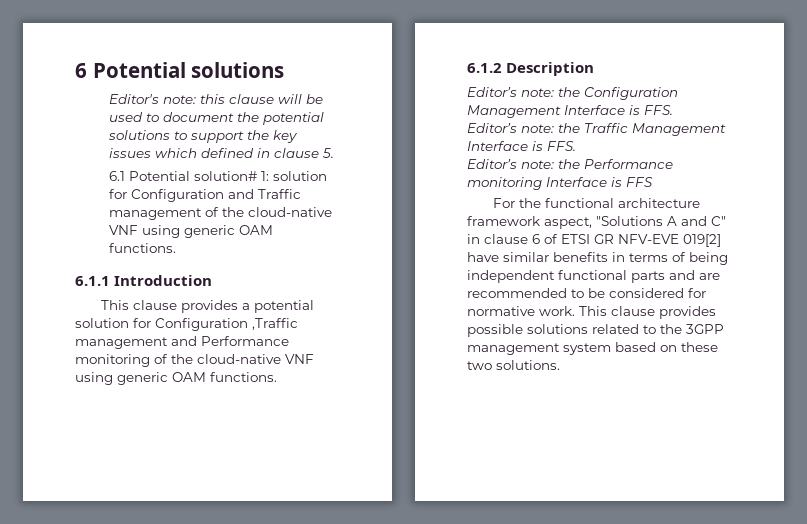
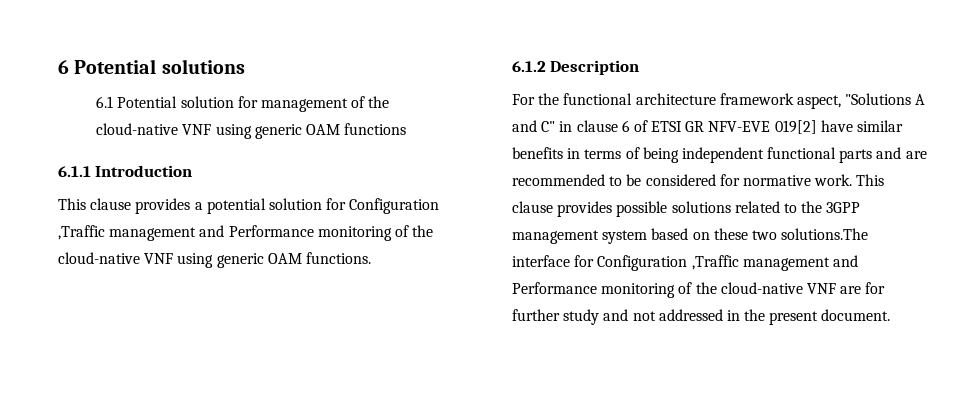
[109,94,324,104] [109,112,325,125] [108,130,299,143] [109,148,335,158] [109,171,328,181] [109,189,302,202] Editor's note: this clause will be used to document the potential solutions to support the key issues which defined in clause 5. // 6.1 Potential solution# 1: solution for Configuration and Traffic -> [96,96,258,108] 6.1 Potential solution for
[109,243,177,253] functions. -> [344,123,407,135] functions
[467,87,678,100] [467,105,673,118] [467,123,726,136] [467,141,576,151] [467,159,673,169] [467,177,653,190] // Editor’s note: the Configuration Management Interface is FFS. // Editor’s note: the Traffic Management Interface is FFS. // Editor’s note: the Performance monitoring Interface is FFS -> (640, 67) none
[496,360,560,370] solutions. -> [781,228,869,240] [512,255,858,271] [512,282,886,298] [512,309,891,325] solutions.The interface for Configuration ,Traffic management and Performance monitoring of the cloud-native VNF are for further study and not addressed in the present document.

